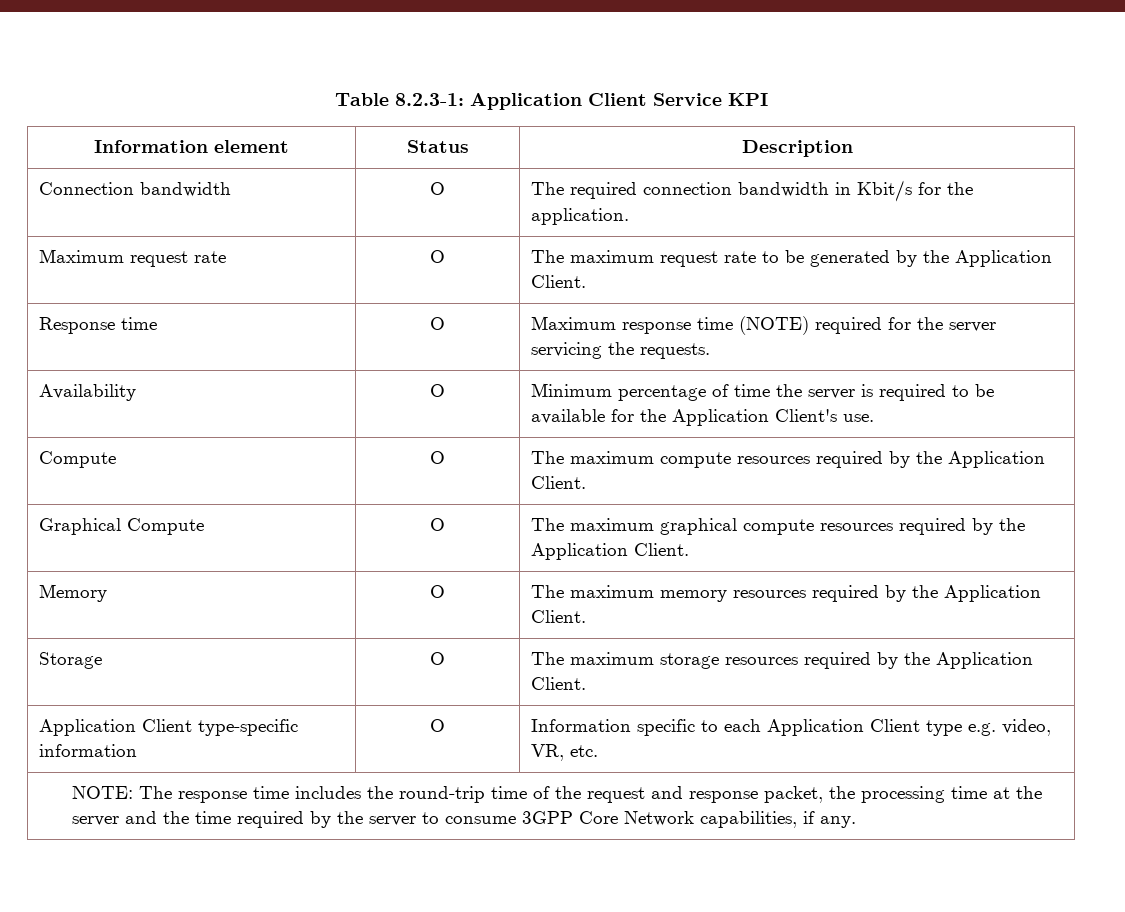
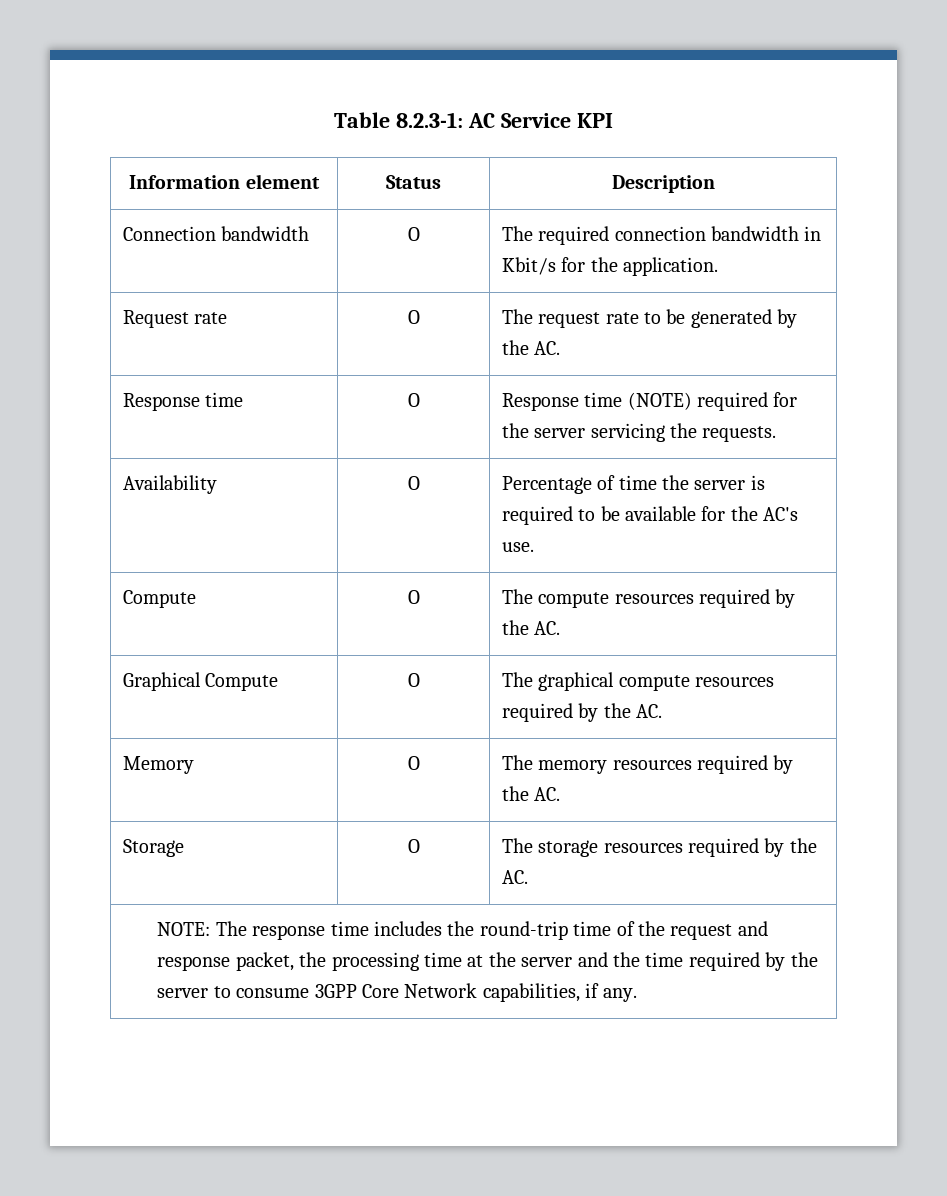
[469,93,647,110] Application Client -> [468,113,495,128] AC
[38,249,188,267] Maximum request -> [122,310,189,328] Request
[569,250,654,263] maximum -> (533, 316) none
[954,250,1052,267] [530,275,586,288] Application Client. -> [534,341,561,355] AC.
[530,316,691,334] Maximum response -> [501,393,579,411] Response
[530,383,706,401] Minimum percentage -> [501,476,592,494] Percentage
[671,409,837,426] Application Client's -> [763,507,799,521] AC's
[569,451,1045,468] [530,476,586,489] maximum compute resources required by the Application Client. -> [538,589,796,608] [501,620,561,635] compute resources required by the AC.
[569,518,654,531] maximum -> (533, 679) none
[530,543,689,560] Application Client. -> [635,704,662,718] AC.
[569,585,654,598] maximum -> (533, 762) none
[943,585,1041,602] [530,610,586,623] Application Client. -> [534,787,561,801] AC.
[569,652,654,665] maximum -> (533, 845) none
[935,652,1033,669] [530,677,586,690] [38,719,298,736] [38,744,137,757] [430,719,445,732] [530,719,1051,736] [530,744,598,761] Application Client. // Application Client type-specific information | O | Information specific to each Application Client type e.g. video, VR, etc. -> [501,870,528,884] AC.

